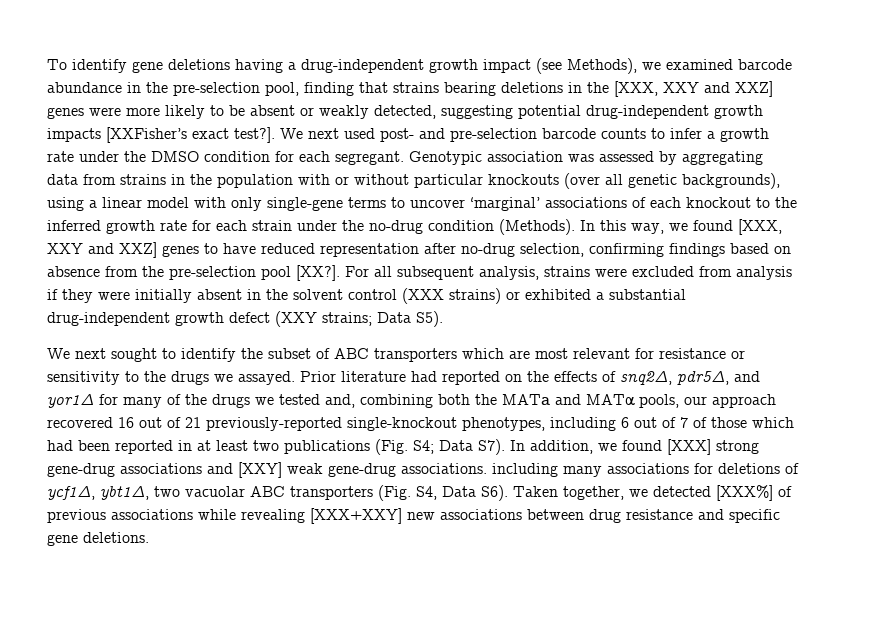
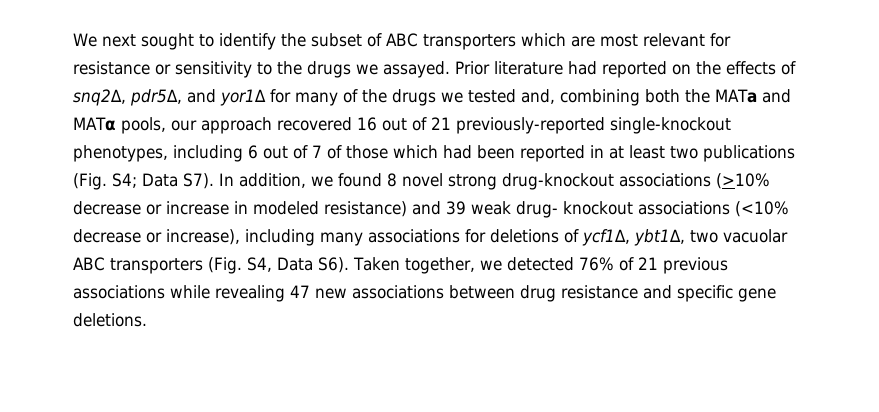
[47,58,792,74] [47,81,773,97] [47,105,763,119] [47,127,769,143] [47,151,763,165] [47,173,780,189] [47,197,797,211] [47,219,782,235] [47,242,791,258] [47,265,792,281] [47,288,686,304] [47,311,443,327] To identify gene deletions having a drug-independent growth impact (see Methods), we examined barcode abundance in the pre-selection pool, finding that strains bearing deletions in the [XXX, XXY and XXZ] genes were more likely to be absent or weakly detected, suggesting potential drug-independent growth impacts [XXFisher’s exact test?]. We next used post- and pre-selection barcode counts to infer a growth rate under the DMSO condition for each segregant. Genotypic association was assessed by aggregating data from strains in the population with or without particular knockouts (over all genetic backgrounds), using a linear model with only single-gene terms to uncover ‘marginal’ associations of each knockout to the inferred growth rate for each strain under the no-drug condition (Methods). In this way, we found [XXX, XXY and XXZ] genes to have reduced representation after no-drug selection, confirming findings based on absence from the pre-selection pool [XX?]. For all subsequent analysis, strains were excluded from analysis if they were initially absent in the solvent control (XXX strains) or exhibited a substantial drug-independent growth defect (XXY strains; Data S5). // -> (73, 40) none
[667,439,759,455] [47,462,487,478] [XXX] strong gene-drug associations and [XXY] weak gene-drug associations. -> [386,173,770,190] [73,201,789,218] [73,229,240,245] 8 novel strong drug-knockout associations (>10% decrease or increase in modeled resistance) and 39 weak drug- knockout associations (<10% decrease or increase),
[716,485,792,501] [XXX%] of -> [578,257,658,271] 76% of 21
[310,508,402,524] [XXX+XXY] -> [290,285,310,298] 47

